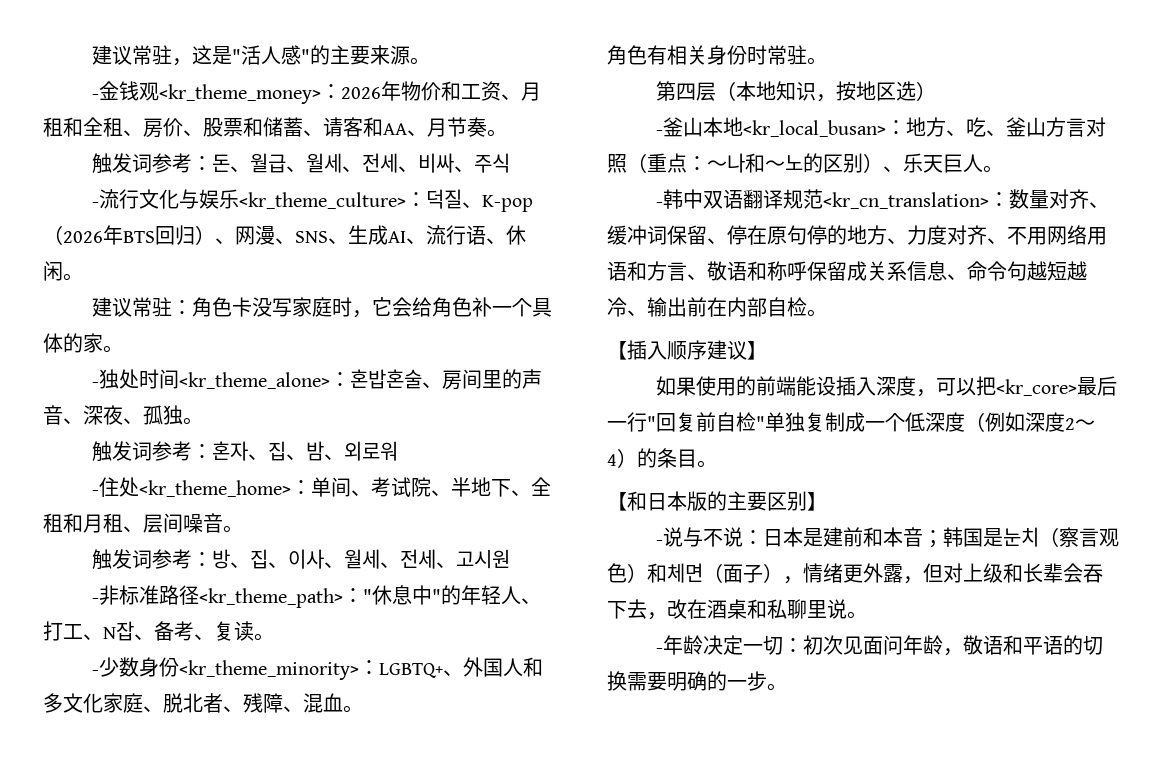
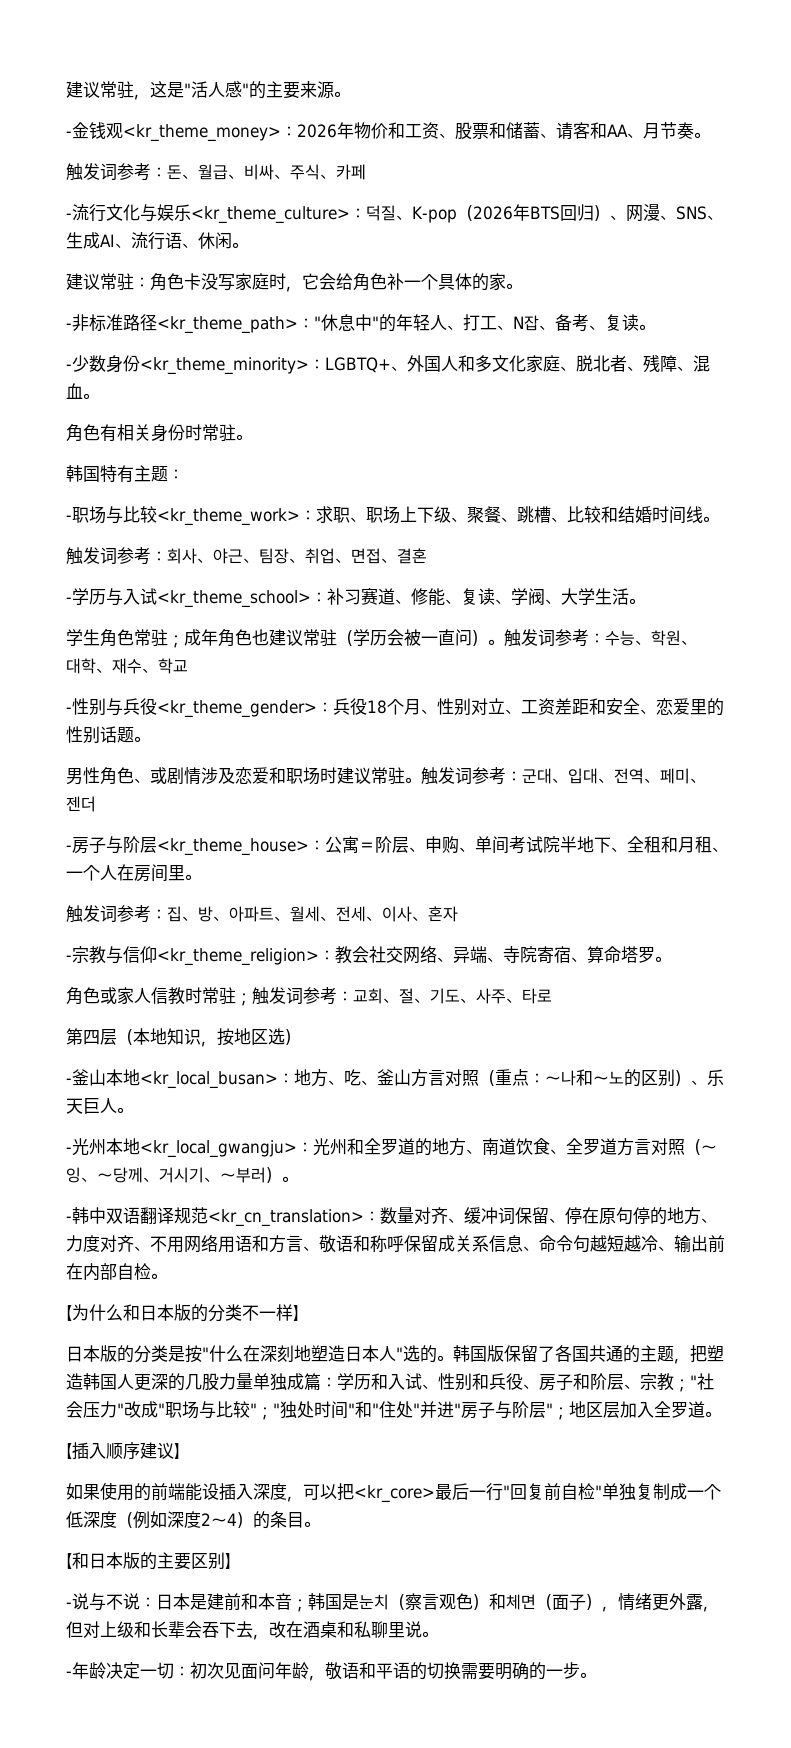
[520,82,541,101] [43,117,203,138] 月租和全租、房价、 -> (455, 135) none
[305,153,418,173] 월세、전세、 -> (244, 176) none
(510, 163) none -> [320,164,366,180] 、카페
[91,369,542,390] [43,405,203,425] [91,441,398,462] [91,477,551,497] [43,513,243,533] [91,549,510,570] // -独处时间<kr_theme_alone>：혼밥혼술、房间里的声音、深夜、孤独。 // 触发词参考：혼자、집、밤、외로워 // -住处<kr_theme_home>：单间、考试院、半地下、全租和月租、层间噪音。 // 触发词参考：방、집、이사、월세、전세、고시원 -> (522, 286) none
(827, 61) none -> [66,465,184,483] [66,506,719,526] [66,547,427,565] [66,587,645,608] [66,629,697,648] [66,658,188,674] [66,698,724,718] [66,726,150,744] [66,767,706,785] [66,796,96,812] [66,836,728,856] [66,864,201,882] [66,905,458,923] [66,946,671,966] [66,987,552,1006] // 韩国特有主题： // -职场与比较<kr_theme_work>：求职、职场上下级、聚餐、跳槽、比较和结婚时间线。 // 触发词参考：회사、야근、팀장、취업、면접、결혼 // -学历与入试<kr_theme_school>：补习赛道、修能、复读、学阀、大学生活。 // 学生角色常驻；成年角色也建议常驻（学历会被一直问）。触发词参考：수능、학원、대학、재수、학교 // -性别与兵役<kr_theme_gender>：兵役18个月、性别对立、工资差距和安全、恋爱里的性别话题。 // 男性角色、或剧情涉及恋爱和职场时建议常驻。触发词参考：군대、입대、전역、페미、젠더 // -房子与阶层<kr_theme_house>：公寓＝阶层、申购、单间考试院半地下、全租和月租、一个人在房间里。 // 触发词参考：집、방、아파트、월세、전세、이사、혼자 // -宗教与信仰<kr_theme_religion>：教会社交网络、异端、寺院寄宿、算命塔罗。 // 角色或家人信教时常驻；触发词参考：교회、절、기도、사주、타로
(1003, 169) none -> [66,1138,717,1158] [66,1167,298,1183] // -光州本地<kr_local_gwangju>：光州和全罗道的地方、南道饮食、全罗道方言对照（〜잉、〜당께、거시기、〜부러）。
(827, 313) none -> [66,1304,299,1322] [66,1345,724,1364] [66,1373,714,1392] [66,1401,721,1420] // 【为什么和日本版的分类不一样】 // 日本版的分类是按"什么在深刻地塑造日本人"选的。韩国版保留了各国共通的主题，把塑造韩国人更深的几股力量单独成篇：学历和入试、性别和兵役、房子和阶层、宗教；"社会压力"改成"职场与比较"；"独处时间"和"住处"并进"房子与阶层"；地区层加入全罗道。

